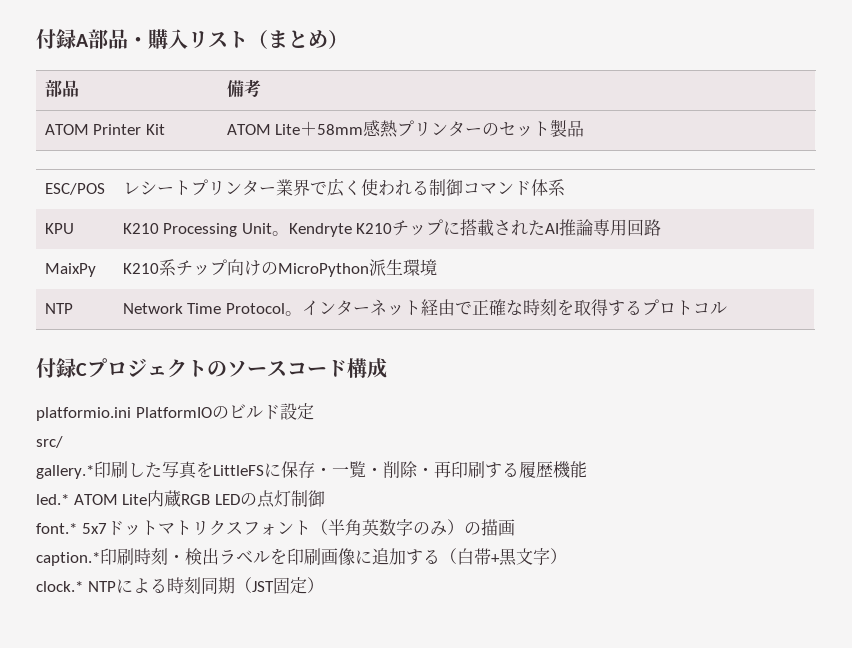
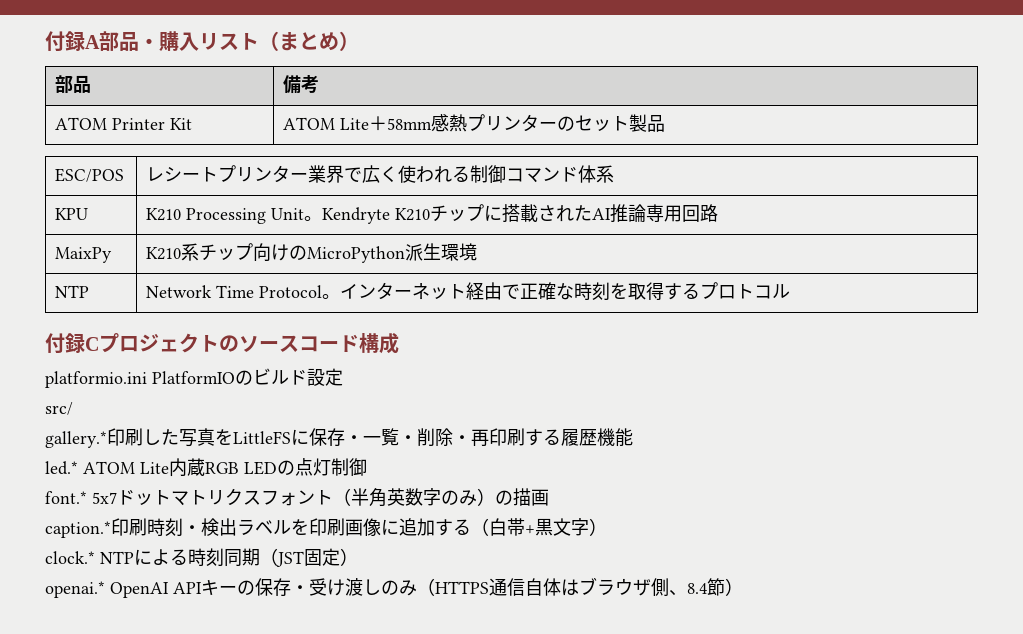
(324, 585) none -> [45,577,743,598] // openai.* OpenAI APIキーの保存・受け渡しのみ（HTTPS通信自体はブラウザ側、8.4節）

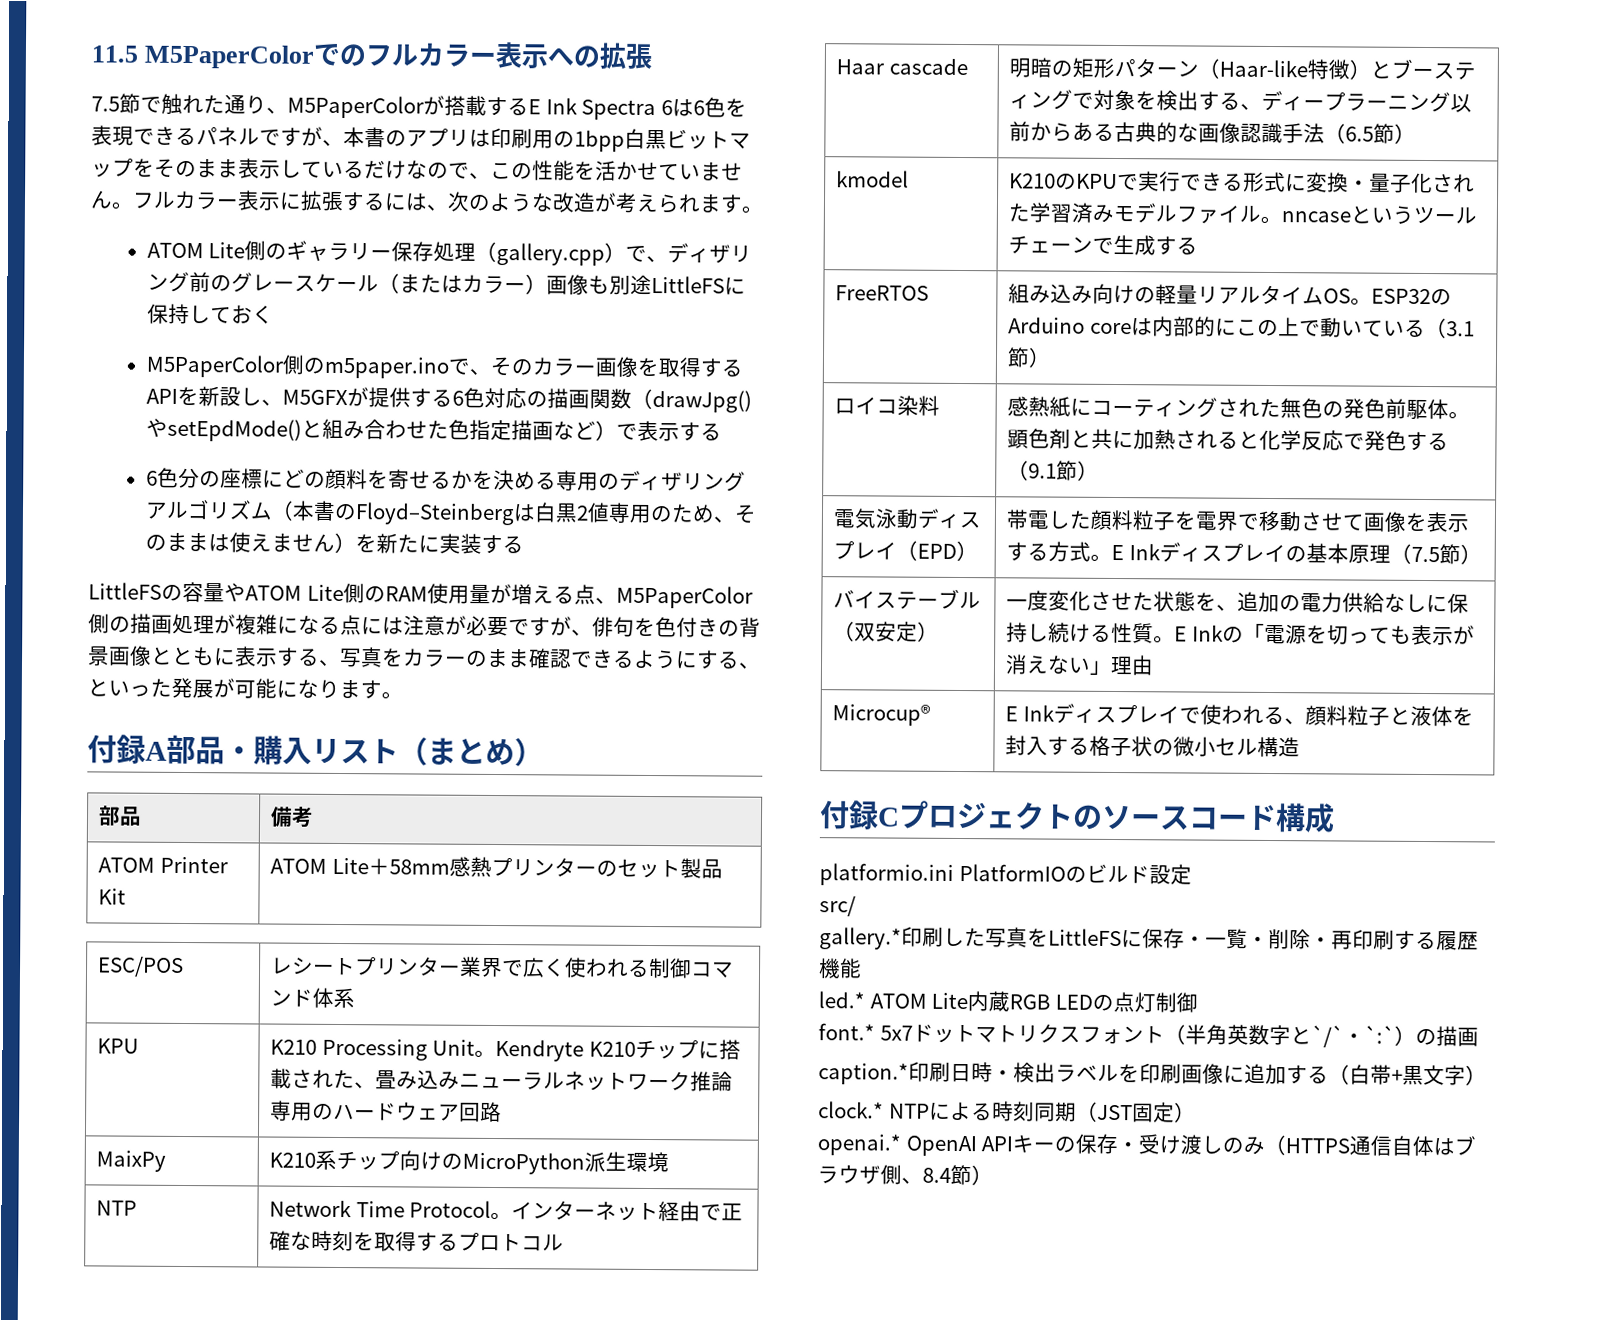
(45, 41) none -> [91,41,654,70] [91,93,747,121] [91,125,751,152] [91,158,743,181] [90,190,763,214] [146,240,753,266] [146,271,746,296] [146,303,274,325] [145,354,743,379] [145,386,752,413] [145,418,722,442] [145,467,746,492] [144,500,757,526] [144,532,524,555] [88,581,753,609] [88,613,761,638] [87,645,761,670] [87,677,403,700] 11.5 M5PaperColorでのフルカラー表示への拡張 // 7.5節で触れた通り、M5PaperColorが搭載するE Ink Spectra 6は6色を表現できるパネルですが、本書のアプリは印刷用の1bpp白黒ビットマップをそのまま表示しているだけなので、この性能を活かせていません。フルカラー表示に拡張するには、次のような改造が考えられます。 // ATOM Lite側のギャラリー保存処理（gallery.cpp）で、ディザリング前のグレースケール（またはカラー）画像も別途LittleFSに保持しておく // M5PaperColor側のm5paper.inoで、そのカラー画像を取得するAPIを新設し、M5GFXが提供する6色対応の描画関数（drawJpg()やsetEpdMode()と組み合わせた色指定描画など）で表示する // 6色分の座標にどの顔料を寄せるかを決める専用のディザリングアルゴリズム（本書のFloyd–Steinbergは白黒2値専用のため、そのままは使えません）を新たに実装する // LittleFSの容量やATOM Lite側のRAM使用量が増える点、M5PaperColor側の描画処理が複雑になる点には注意が必要ですが、俳句を色付きの背景画像とともに表示する、写真をカラーのまま確認できるようにする、といった発展が可能になります。 //
[591,204,682,223] AI推論専用 -> [353,1069,733,1092] [269,1100,460,1121] 、畳み込みニューラルネットワーク推論専用のハードウェア
(790, 291) none -> [835,58,968,76] [1008,57,1476,81] [1008,89,1472,113] [1008,121,1416,144] [835,170,909,188] [1008,171,1475,194] [1007,202,1477,225] [1007,234,1198,256] [834,285,929,301] [1007,283,1452,306] [1007,316,1475,339] [1006,347,1051,368] [833,395,940,416] [1006,396,1470,421] [1006,428,1449,452] [1006,460,1099,481] [832,508,981,529] [832,540,978,562] [1005,509,1469,533] [1005,541,1482,565] [832,588,981,610] [832,621,939,642] [1005,590,1469,614] [1005,622,1475,646] [1004,654,1154,676] [831,704,931,726] [1004,703,1474,727] [1004,735,1300,758] // Haar cascade | 明暗の矩形パターン（Haar-like特徴）とブースティングで対象を検出する、ディープラーニング以前からある古典的な画像認識手法（6.5節） // kmodel | K210のKPUで実行できる形式に変換・量子化された学習済みモデルファイル。nncaseというツールチェーンで生成する // FreeRTOS | 組み込み向けの軽量リアルタイムOS。ESP32のArduino coreは内部的にこの上で動いている（3.1節） // ロイコ染料 | 感熱紙にコーティングされた無色の発色前駆体。顕色剤と共に加熱されると化学反応で発色する（9.1節） // 電気泳動ディスプレイ（EPD） | 帯電した顔料粒子を電界で移動させて画像を表示する方式。E Inkディスプレイの基本原理（7.5節） // バイステーブル（双安定） | 一度変化させた状態を、追加の電力供給なしに保持し続ける性質。E Inkの「電源を切っても表示が消えない」理由 // Microcup® | E Inkディスプレイで使われる、顔料粒子と液体を封入する格子状の微小セル構造
[441,490,477,506] のみ -> [1289,1025,1395,1048] と`/`・`:`
[147,518,183,537] 時刻 -> [950,1062,993,1083] 日時

